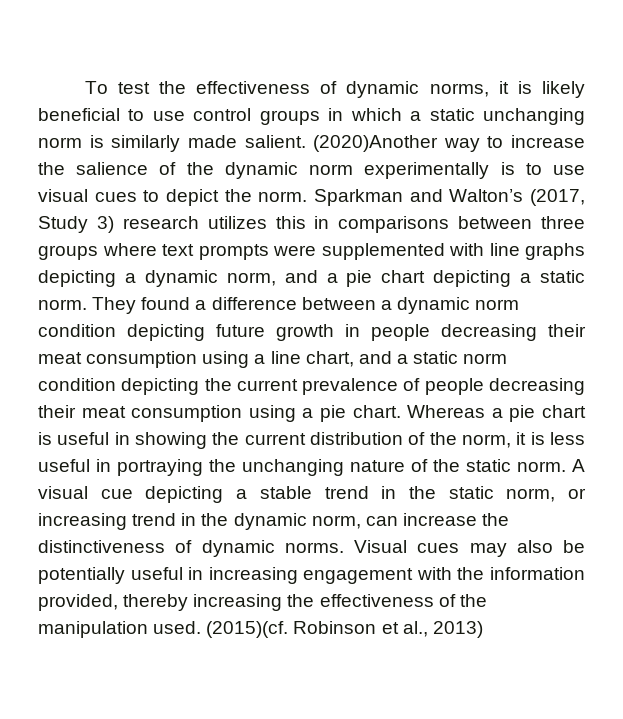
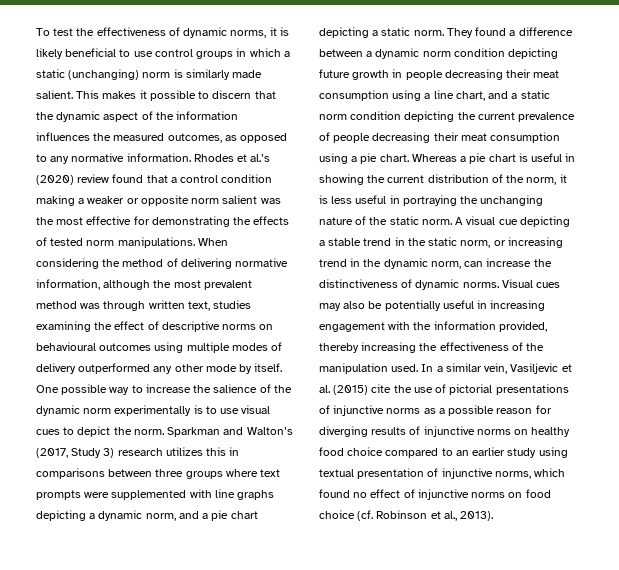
[483,108,586,125] unchanging -> [68,69,140,80] (unchanging)
[313,135,439,152] (2020)Another -> [76,90,276,101] [36,111,239,122] [36,132,288,143] [36,153,271,164] [36,174,273,185] [36,195,281,206] [36,216,290,227] [36,237,228,248] [36,258,289,269] [36,279,252,290] [36,300,252,311] [36,321,274,332] [36,342,283,353] [36,363,283,374] [36,384,108,395] This makes it possible to discern that the dynamic aspect of the information influences the measured outcomes, as opposed to any normative information. Rhodes et al.’s (2020) review found that a control condition making a weaker or opposite norm salient was the most effective for demonstrating the effects of tested norm manipulations. When considering the method of delivering normative information, although the most prevalent method was through written text, studies examining the effect of descriptive norms on behavioural outcomes using multiple modes of delivery outperformed any other mode by itself. One possible
[206,621,289,638] (2015)(cf. -> [421,363,572,374] [319,384,569,395] [319,405,552,416] [319,426,571,437] [319,447,568,458] [319,468,566,479] [319,489,551,500] [319,510,374,521] In a similar vein, Vasiljevic et al. (2015) cite the use of pictorial presentations of injunctive norms as a possible reason for diverging results of injunctive norms on healthy food choice compared to an earlier study using textual presentation of injunctive norms, which found no effect of injunctive norms on food choice (cf.
[432,621,483,638] 2013) -> [460,511,494,521] 2013).

